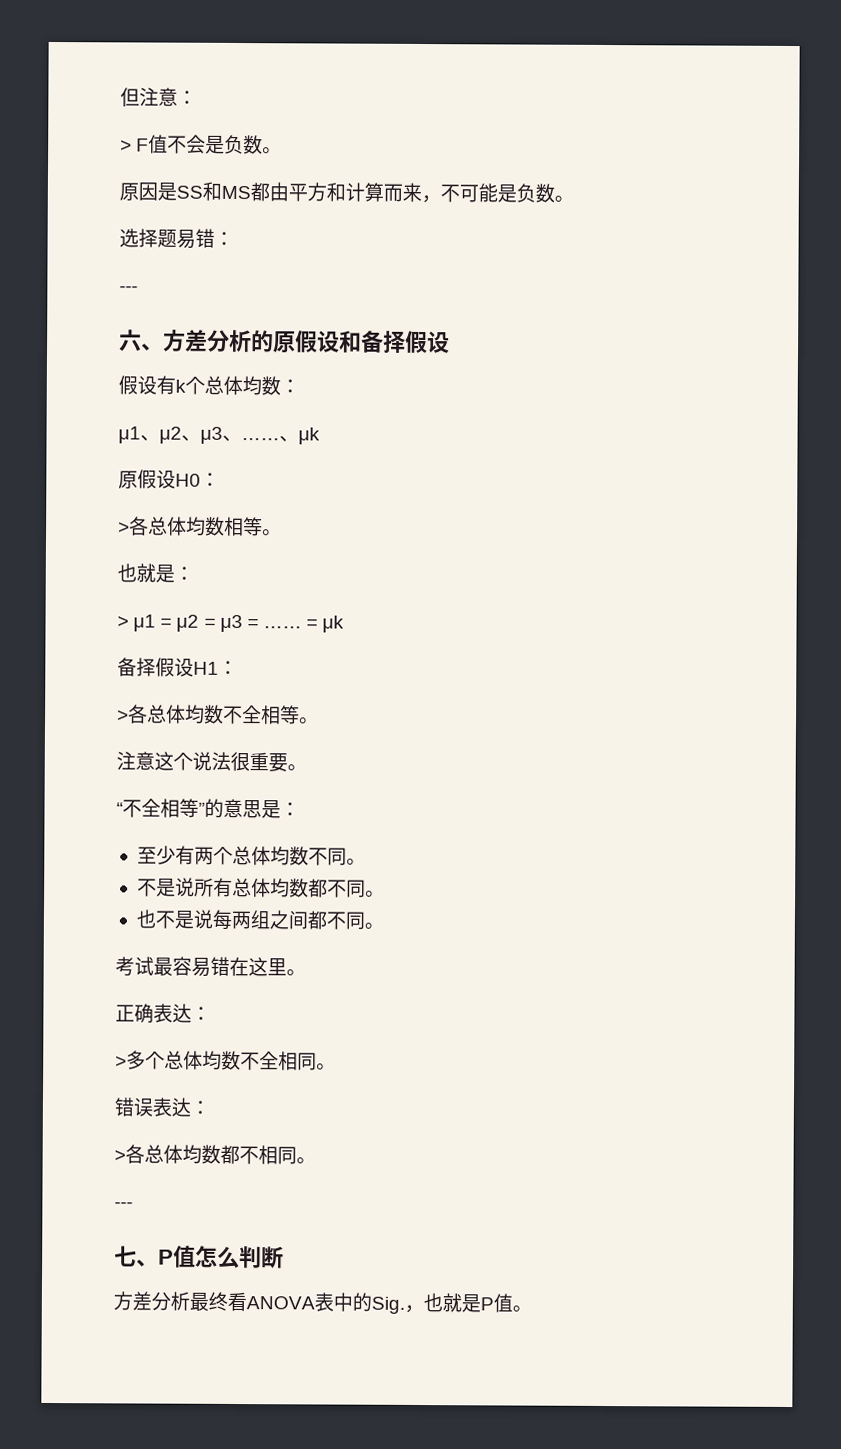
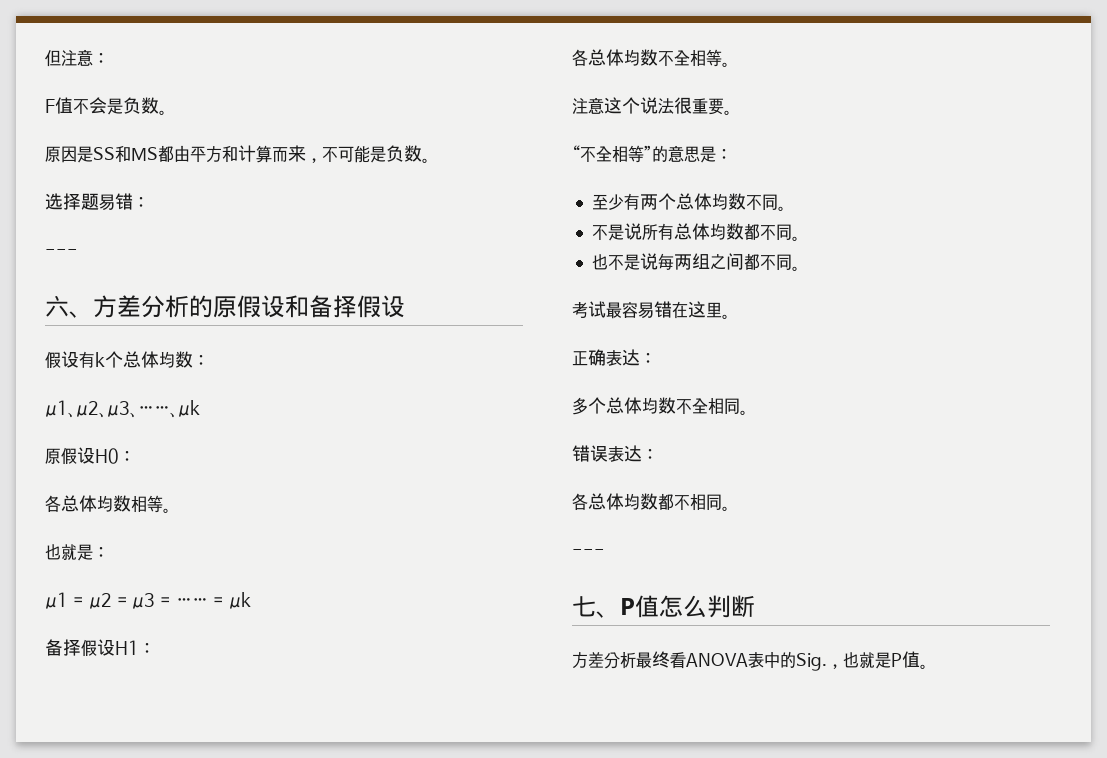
[120,139,132,152] > -> (109, 58) none
[118,521,130,534] > -> (135, 456) none
[117,615,129,628] > -> (109, 552) none
[117,709,129,722] > -> (155, 648) none
[115,1055,127,1068] > -> (656, 358) none
[114,1149,126,1162] > -> (658, 454) none

